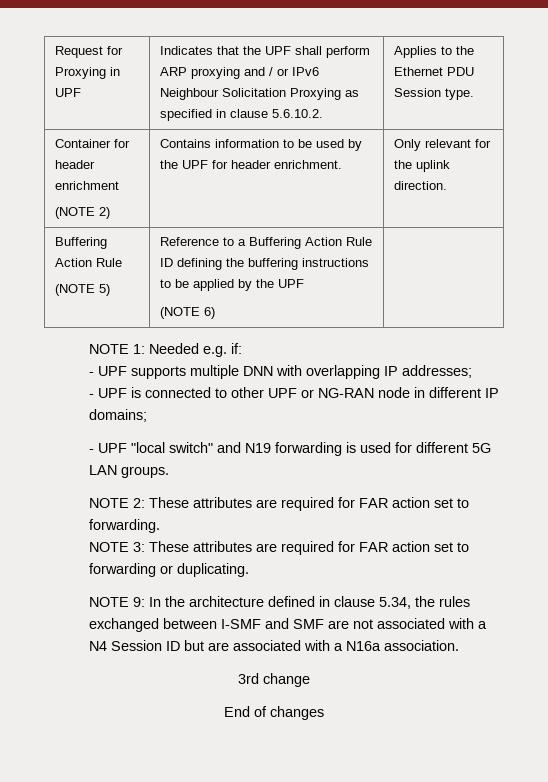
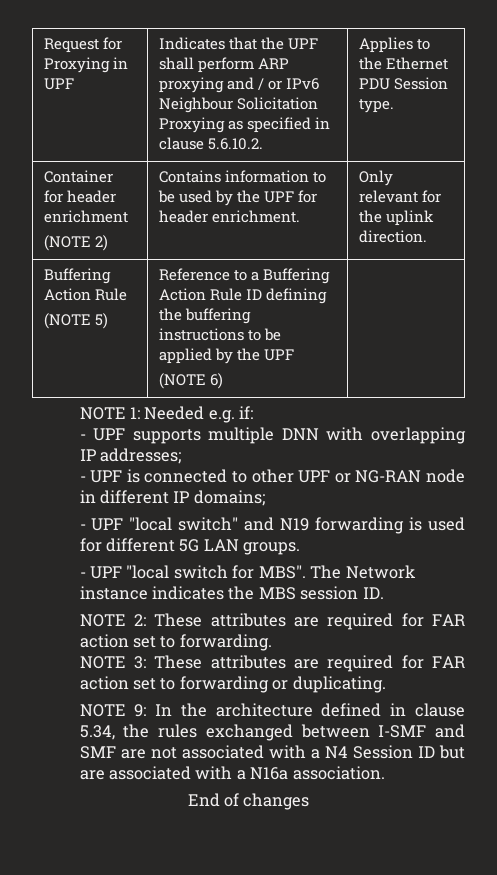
(170, 472) none -> [79,565,416,579] [79,586,384,600] // - UPF "local switch for MBS". The Network instance indicates the MBS session ID.
[238,673,310,687] // 3rd change -> (385, 773) none

